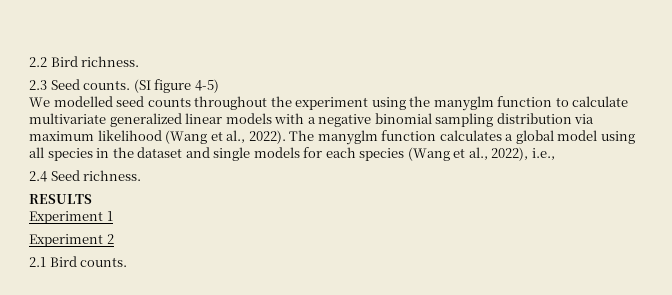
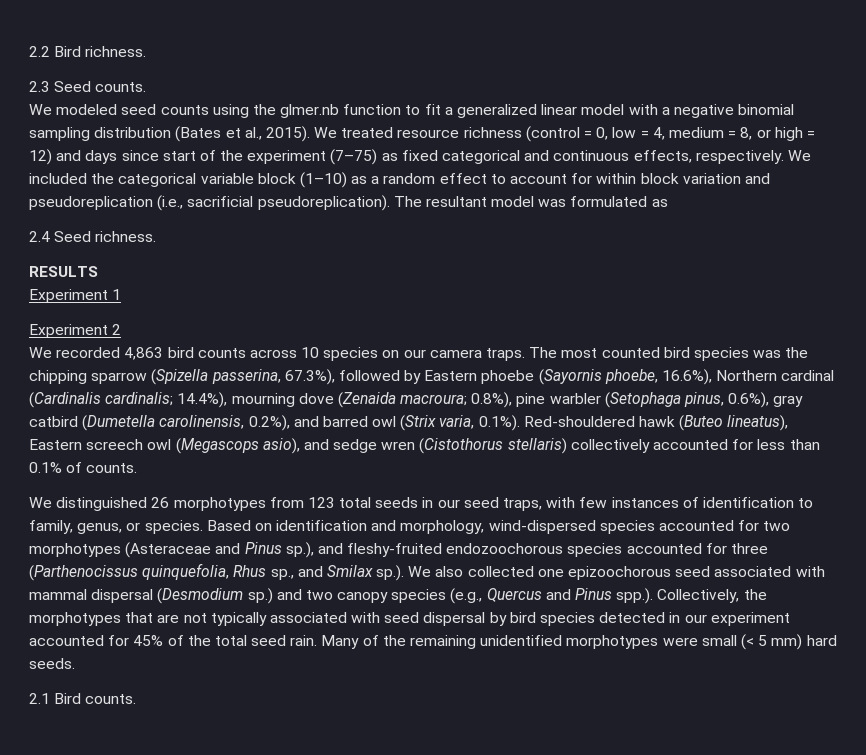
[133,79,219,93] [29,96,113,107] (SI figure 4-5) // We modelled -> [29,104,118,115] // We modeled
[194,96,369,110] throughout the experiment -> (209, 110) none
[433,96,494,111] manyglm -> [280,104,340,118] glmer.nb
[572,96,629,107] [29,113,106,124] calculate multivariate -> [424,104,453,115] fit a
[225,113,272,124] models -> [581,104,625,115] model
[574,114,595,124] [29,130,635,145] [29,147,555,161] via maximum likelihood (Wang et al., 2022). The manyglm function calculates a global model using all species in the dataset and single models for each species (Wang et al., 2022), i.e., -> [175,126,815,142] [29,149,811,165] [29,172,770,188] [29,195,668,211] (Bates et al., 2015). We treated resource richness (control = 0, low = 4, medium = 8, or high = 12) and days since start of the experiment (7–75) as fixed categorical and continuous effects, respectively. We included the categorical variable block (1–10) as a random effect to account for within block variation and pseudoreplication (i.e., sacrificial pseudoreplication). The resultant model was formulated as
(114, 239) none -> [29,347,809,361] [29,369,835,385] [29,392,804,408] [29,415,789,431] [29,438,820,454] [29,462,138,473] [29,497,814,511] [29,520,791,534] [29,542,769,558] [29,563,825,581] [29,588,767,604] [29,612,790,626] [29,634,837,650] [29,658,75,669] // We recorded 4,863 bird counts across 10 species on our camera traps. The most counted bird species was the chipping sparrow (Spizella passerina, 67.3%), followed by Eastern phoebe (Sayornis phoebe, 16.6%), Northern cardinal (Cardinalis cardinalis; 14.4%), mourning dove (Zenaida macroura; 0.8%), pine warbler (Setophaga pinus, 0.6%), gray catbird (Dumetella carolinensis, 0.2%), and barred owl (Strix varia, 0.1%). Red-shouldered hawk (Buteo lineatus), Eastern screech owl (Megascops asio), and sedge wren (Cistothorus stellaris) collectively accounted for less than 0.1% of counts. // We distinguished 26 morphotypes from 123 total seeds in our seed traps, with few instances of identification to family, genus, or species. Based on identification and morphology, wind-dispersed species accounted for two morphotypes (Asteraceae and Pinus sp.), and fleshy-fruited endozoochorous species accounted for three (Parthenocissus quinquefolia, Rhus sp., and Smilax sp.). We also collected one epizoochorous seed associated with mammal dispersal (Desmodium sp.) and two canopy species (e.g., Quercus and Pinus spp.). Collectively, the morphotypes that are not typically associated with seed dispersal by bird species detected in our experiment accounted for 45% of the total seed rain. Many of the remaining unidentified morphotypes were small (< 5 mm) hard seeds.

